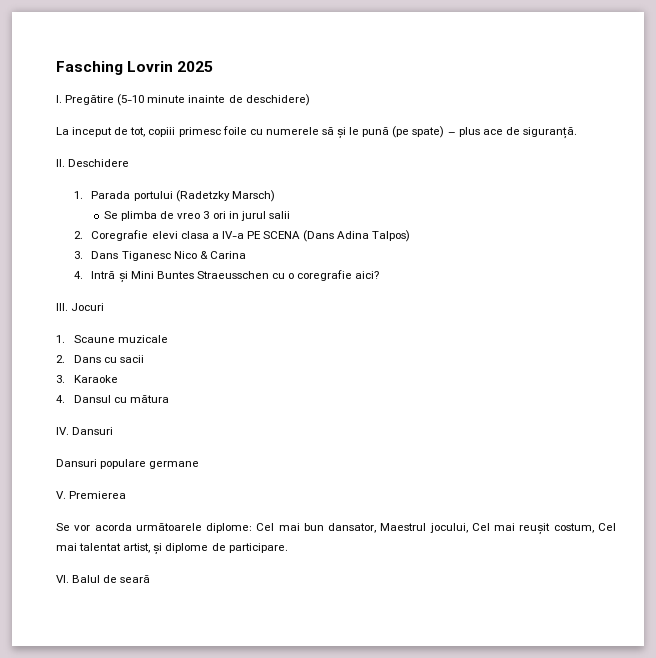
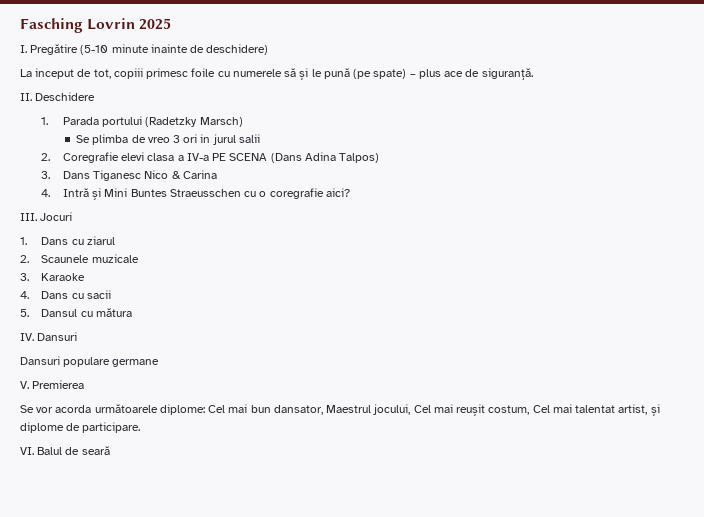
[73,335,168,343] [56,355,65,363] Scaune muzicale // 2. -> [41,236,115,245] [20,254,139,263] [20,273,86,281] [20,291,29,299] Dans cu ziarul // 2. Scaunele muzicale // 3. Karaoke // 4.
[56,375,118,383] [56,395,65,403] 3. Karaoke // 4. -> [20,309,29,317] 5.

